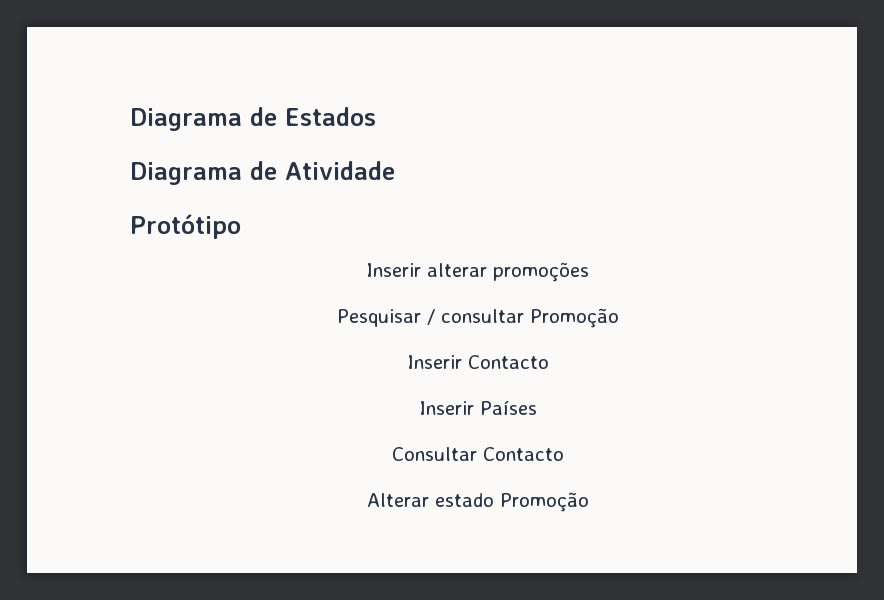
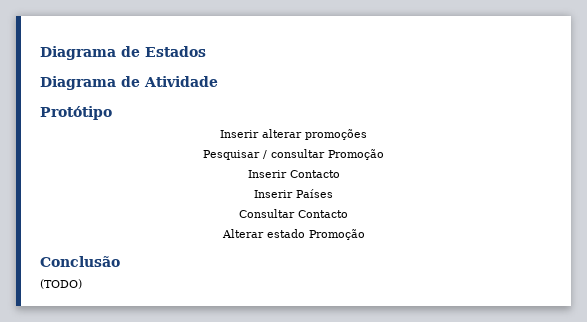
(589, 502) none -> [40,256,120,267] [40,279,82,289] // Conclusão // (TODO)

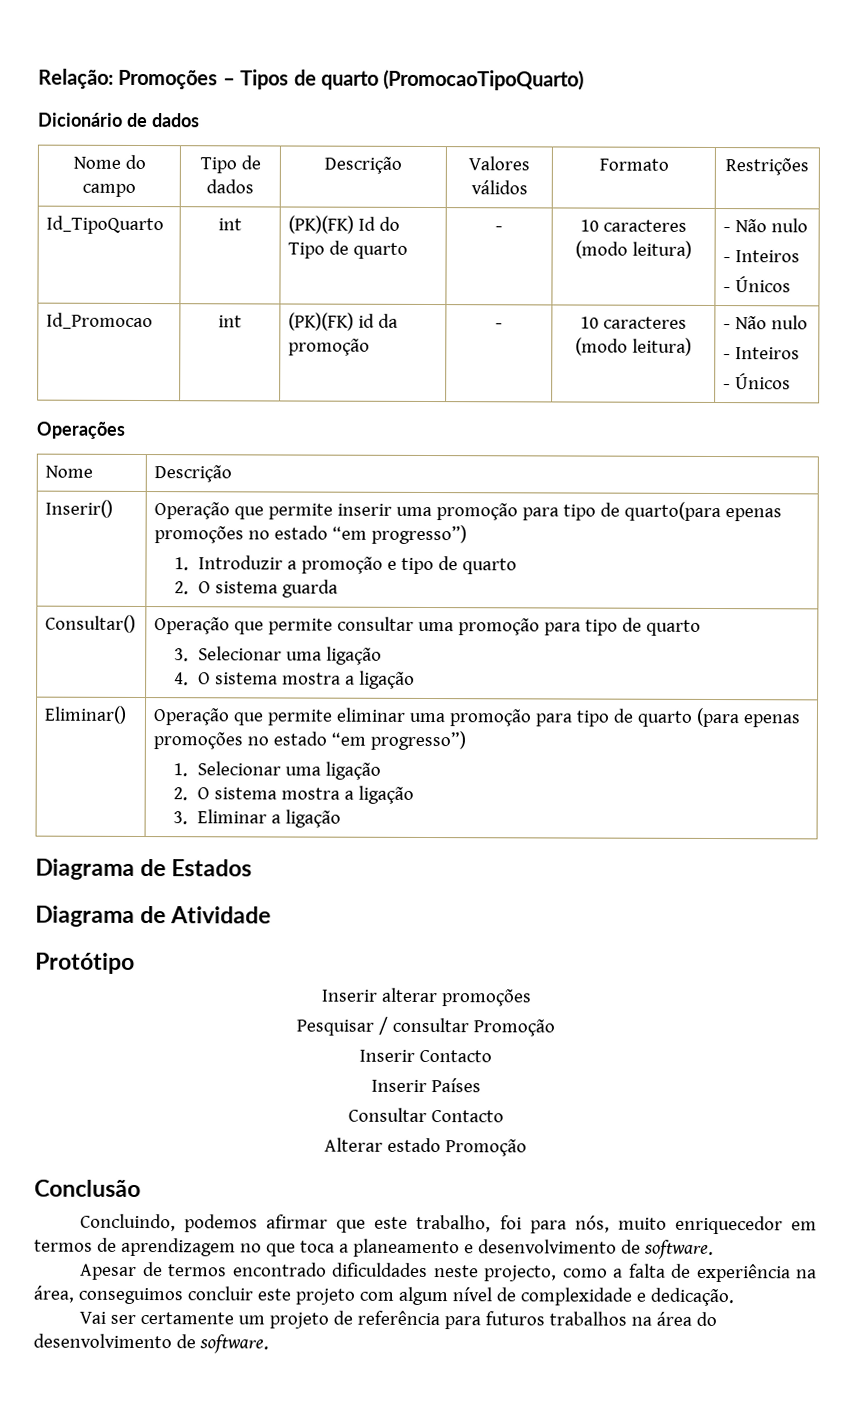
(40, 53) none -> [38,68,585,91] [38,112,200,128] [72,154,146,170] [82,183,136,197] [199,155,261,174] [205,179,254,194] [324,156,402,174] [468,156,530,171] [470,180,528,195] [598,158,669,171] [725,158,809,176] [46,215,165,235] [217,218,242,231] [288,215,401,234] [288,240,409,259] [495,226,503,232] [580,219,687,232] [575,240,692,259] [723,218,809,233] [723,250,801,263] [723,276,792,293] [46,312,154,330] [217,315,242,328] [288,312,399,331] [288,338,371,356] [495,323,503,329] [580,316,687,329] [575,337,692,356] [723,315,809,330] [723,347,801,360] [723,373,792,390] [36,421,126,439] [45,465,94,478] [154,465,233,483] [45,499,114,518] [154,501,783,522] [154,524,468,545] [174,555,517,575] [174,579,338,598] [45,614,137,633] [154,616,702,636] [174,646,382,665] [174,670,415,689] [44,705,128,724] [153,707,800,728] [153,730,467,751] [173,761,381,780] [173,785,414,804] [173,809,341,828] Relação: Promoções – Tipos de quarto (PromocaoTipoQuarto) // Dicionário de dados // Nome do campo | Tipo de dados | Descrição | Valores válidos | Formato | Restrições // Id_TipoQuarto | int | (PK)(FK) Id do Tipo de quarto | - | 10 caracteres (modo leitura) | - Não nulo // - Inteiros // - Únicos // Id_Promocao | int | (PK)(FK) id da promoção | - | 10 caracteres (modo leitura) | - Não nulo // - Inteiros // - Únicos // Operações // Nome | Descrição // Inserir() | Operação que permite inserir uma promoção para tipo de quarto(para epenas promoções no estado “em progresso”) // 1. Introduzir a promoção e tipo de quarto // 2. O sistema guarda // Consultar() | Operação que permite consultar uma promoção para tipo de quarto // 3. Selecionar uma ligação // 4. O sistema mostra a ligação // Eliminar() | Operação que permite eliminar uma promoção para tipo de quarto (para epenas promoções no estado “em progresso”) // 1. Selecionar uma ligação // 2. O sistema mostra a ligação // 3. Eliminar a ligação //
[40,279,82,289] (TODO) -> [80,1213,818,1235] [34,1237,714,1260] [80,1262,818,1283] [33,1285,734,1307] [79,1310,717,1330] [33,1333,269,1354] Concluindo, podemos afirmar que este trabalho, foi para nós, muito enriquecedor em termos de aprendizagem no que toca a planeamento e desenvolvimento de software. // Apesar de termos encontrado dificuldades neste projecto, como a falta de experiência na área, conseguimos concluir este projeto com algum nível de complexidade e dedicação. // Vai ser certamente um projeto de referência para futuros trabalhos na área do desenvolvimento de software.

